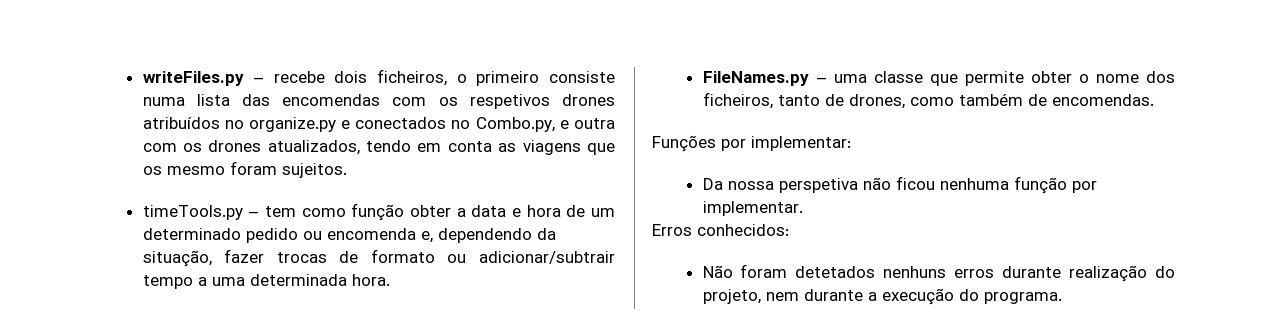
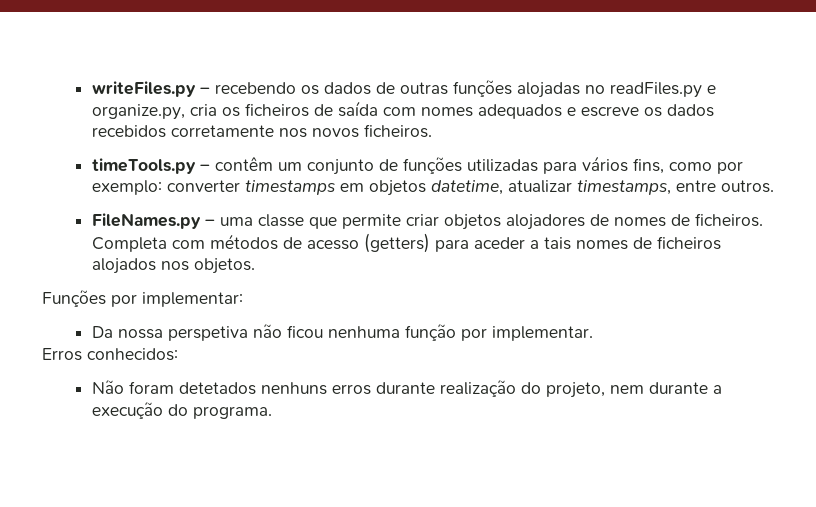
[273,69,615,86] [142,94,615,109] [142,117,615,132] [142,140,616,155] [142,161,347,178] [142,203,615,221] [142,228,556,243] [142,249,615,267] [142,274,390,289] recebe dois ficheiros, o primeiro consiste numa lista das encomendas com os respetivos drones atribuídos no organize.py e conectados no Combo.py, e outra com os drones atualizados, tendo em conta as viagens que os mesmo foram sujeitos. // timeTools.py – tem como função obter a data e hora de um determinado pedido ou encomenda e, dependendo da situação, fazer trocas de formato ou adicionar/subtrair tempo a uma determinada hora. -> [214,80,716,98] [91,101,714,120] [91,124,432,138] [91,156,743,175] [91,180,774,196] recebendo os dados de outras funções alojadas no readFiles.py e organize.py, cria os ficheiros de saída com nomes adequados e escreve os dados recebidos corretamente nos novos ficheiros. // timeTools.py – contêm um conjunto de funções utilizadas para vários fins, como por exemplo: converter timestamps em objetos datetime, atualizar timestamps, entre outros.
[1030,71,1175,83] [702,92,1154,109] obter o nome dos ficheiros, tanto de drones, como também de encomendas. -> [405,213,763,230] [91,233,721,253] [91,258,255,274] criar objetos alojadores de nomes de ficheiros. Completa com métodos de acesso (getters) para aceder a tais nomes de ficheiros alojados nos objetos.

